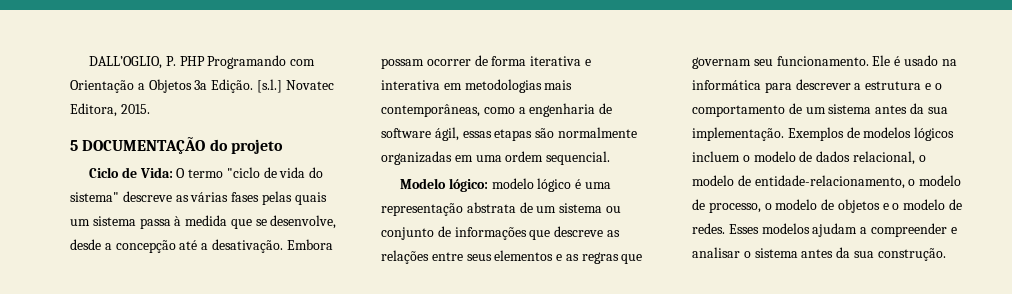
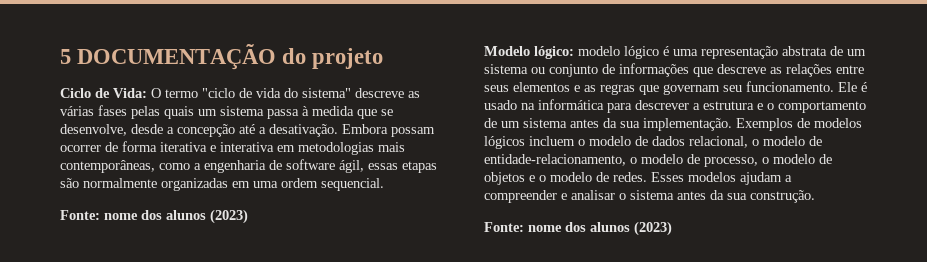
[89,55,316,69] [70,79,334,93] [70,103,150,117] DALL’OGLIO, P. PHP Programando com Orientação a Objetos 3a Edição. [s.l.] Novatec Editora, 2015. // -> (60, 56) none
(611, 158) none -> [60,209,248,224] // Fonte: nome dos alunos (2023)
(946, 254) none -> [484,221,672,236] // Fonte: nome dos alunos (2023)

